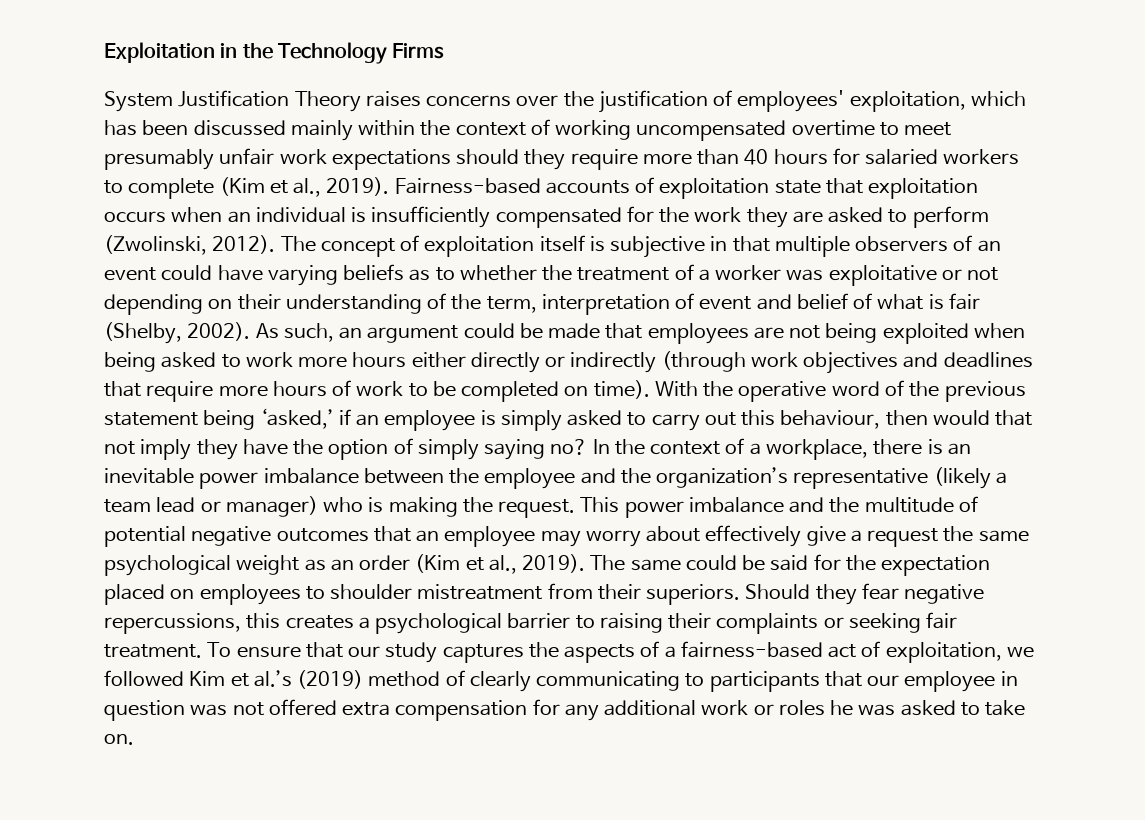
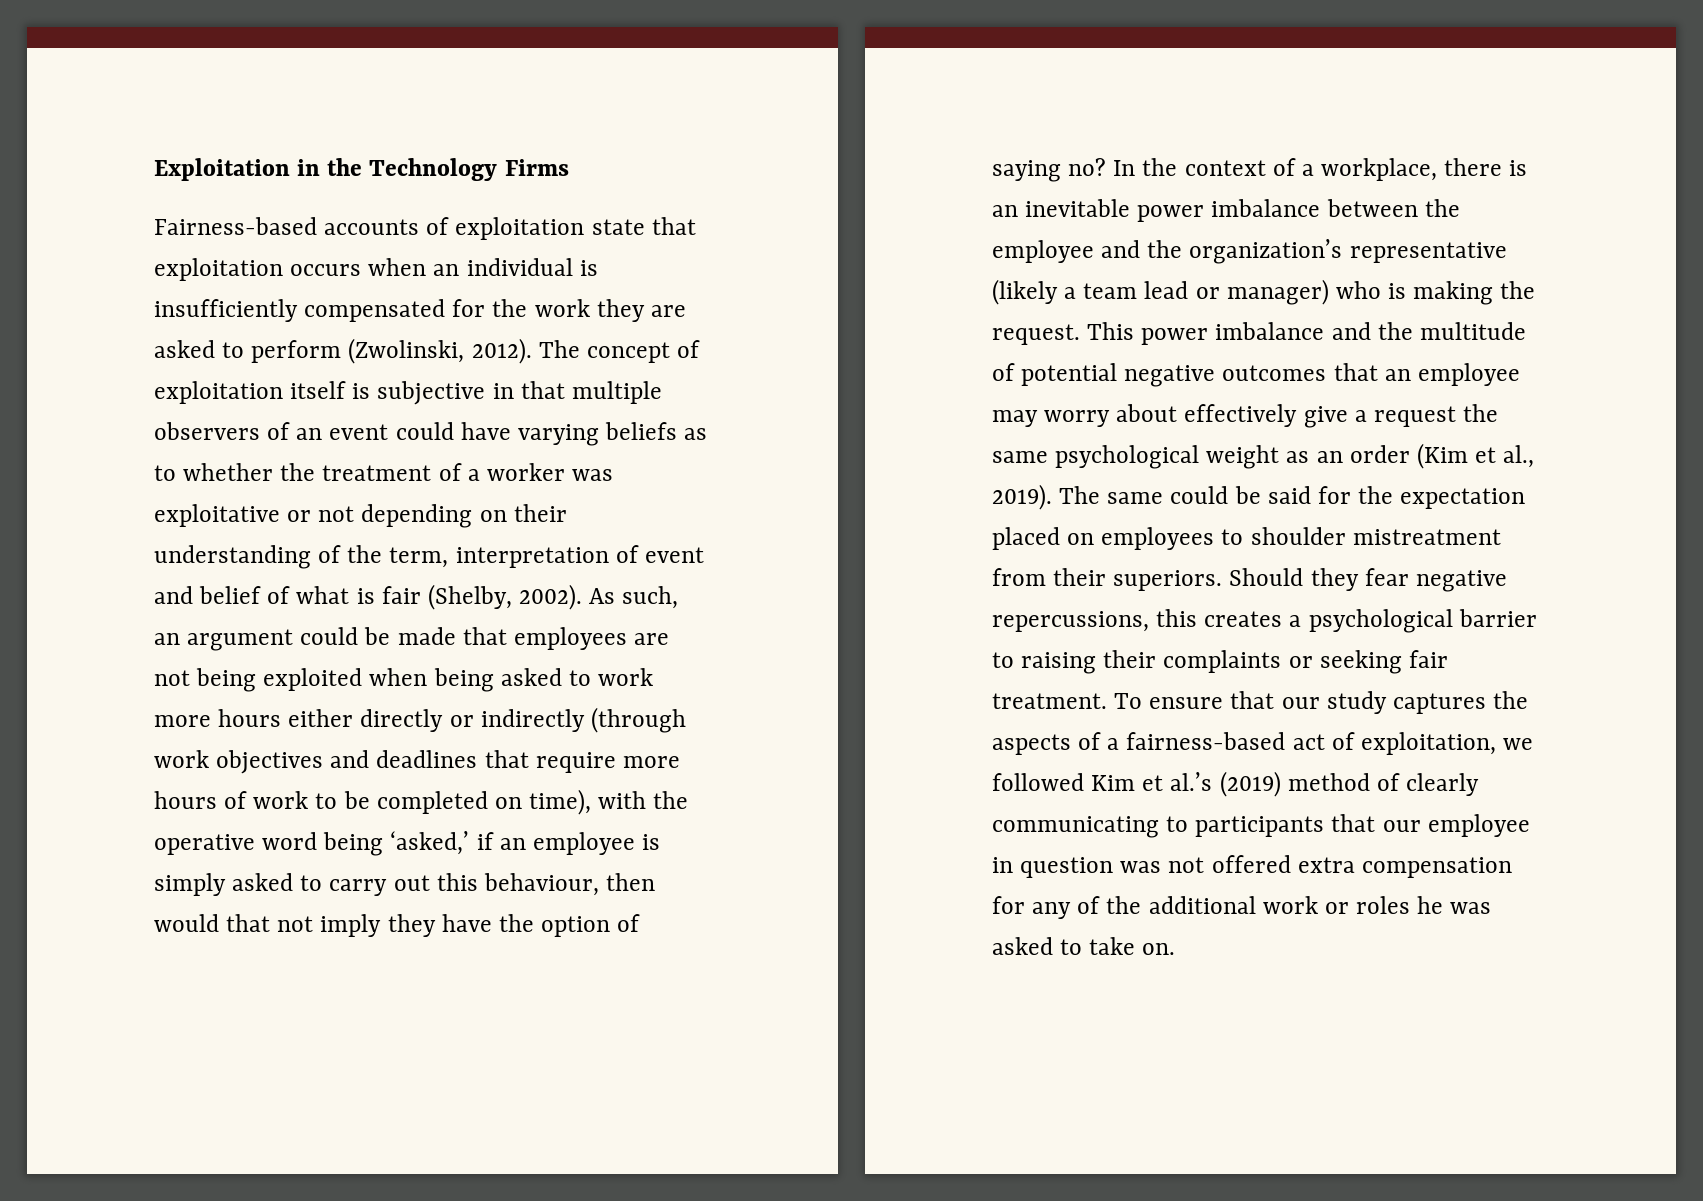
[104,90,1026,113] [104,119,952,141] [104,148,1020,170] [104,177,390,199] System Justification Theory raises concerns over the justification of employees' exploitation, which has been discussed mainly within the context of working uncompensated overtime to meet presumably unfair work expectations should they require more than 40 hours for salaried workers to complete (Kim et al., 2019). -> (569, 167) none
[593,380,698,399] time). With -> [529,789,647,815] time), with
[884,380,1026,402] [104,412,198,426] of the previous statement -> (318, 841) none
[417,439,479,460] simply -> (641, 923) none
(599, 712) none -> [1077,896,1142,914] of the

